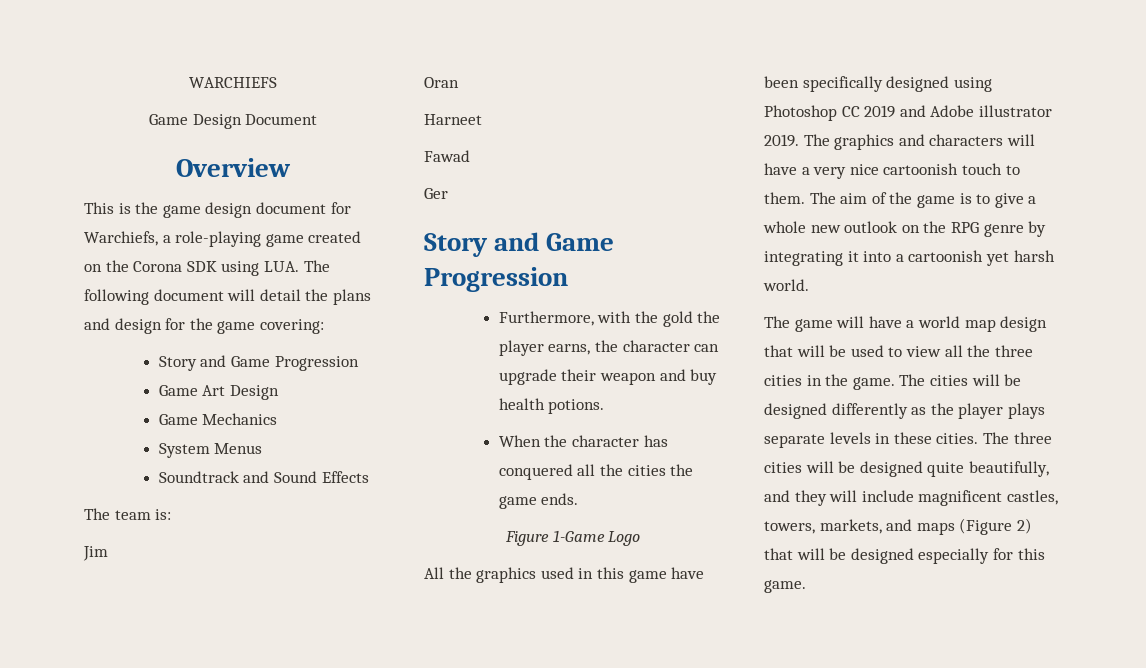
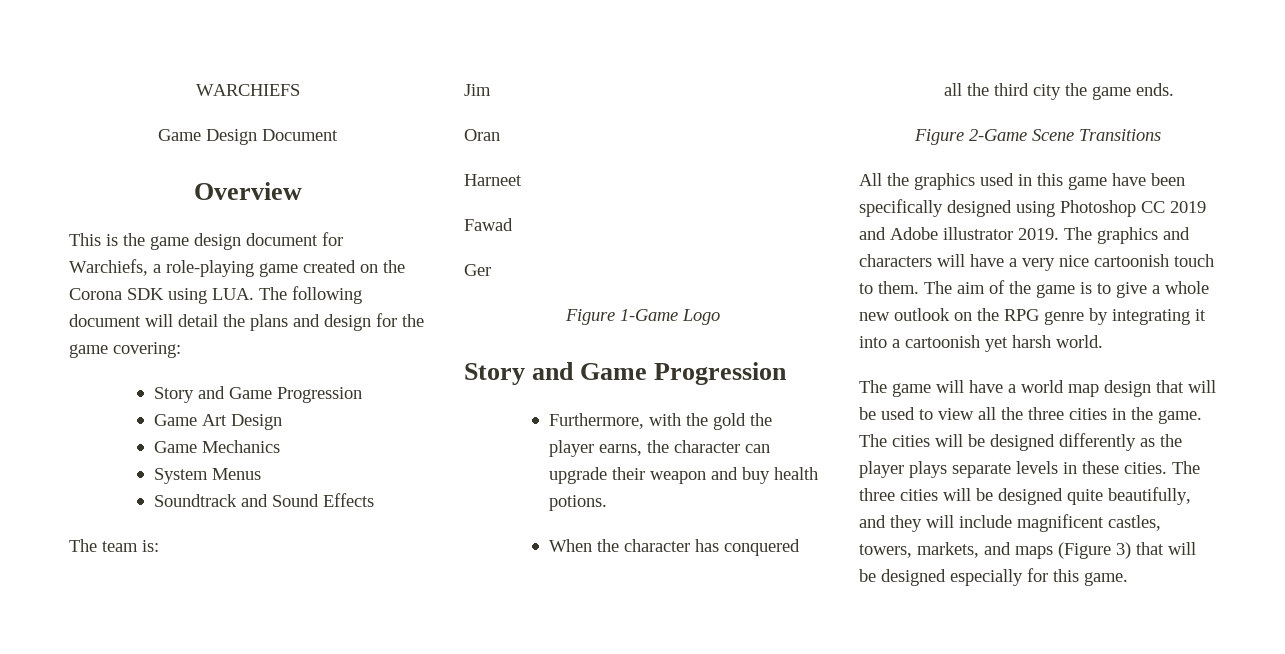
(448, 193) none -> [564,309,720,325] // Figure 1-Game Logo
[627,465,666,476] cities -> [993,83,1061,100] third city
[552,530,641,546] 1-Game Logo -> [968,129,1161,141] 2-Game Scene Transitions
[1016,518,1032,534] 2) -> [1116,542,1131,559] 3)

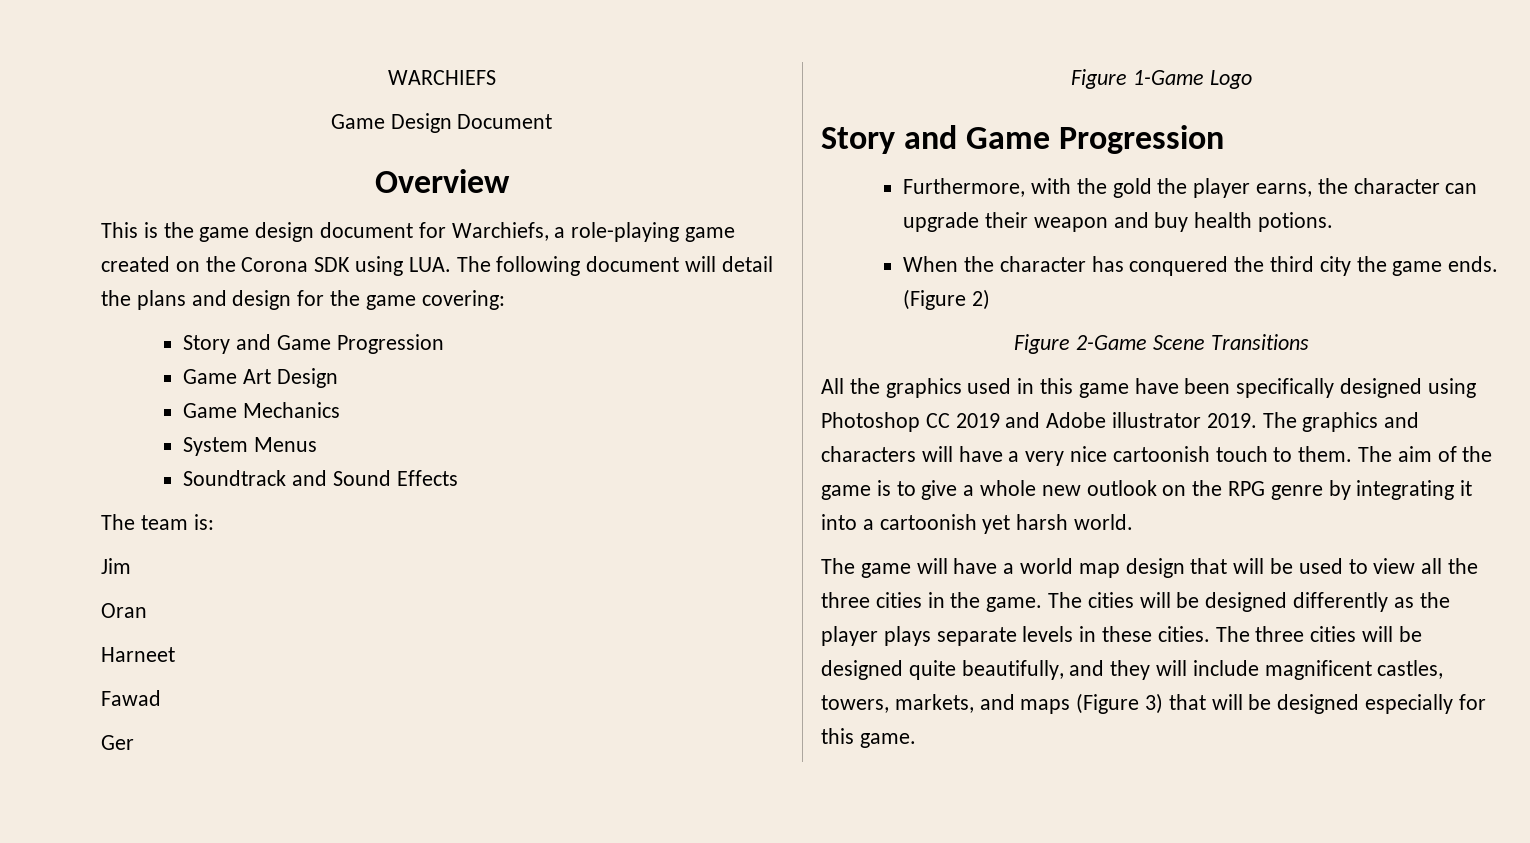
[943,83,962,96] all -> (1229, 266) none
(1174, 89) none -> [903,289,991,310] (Figure 2)

